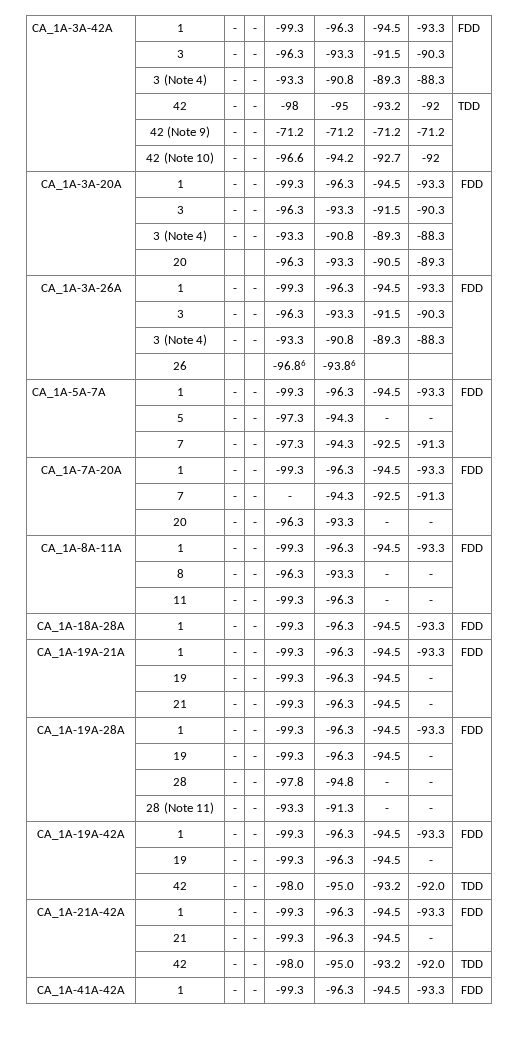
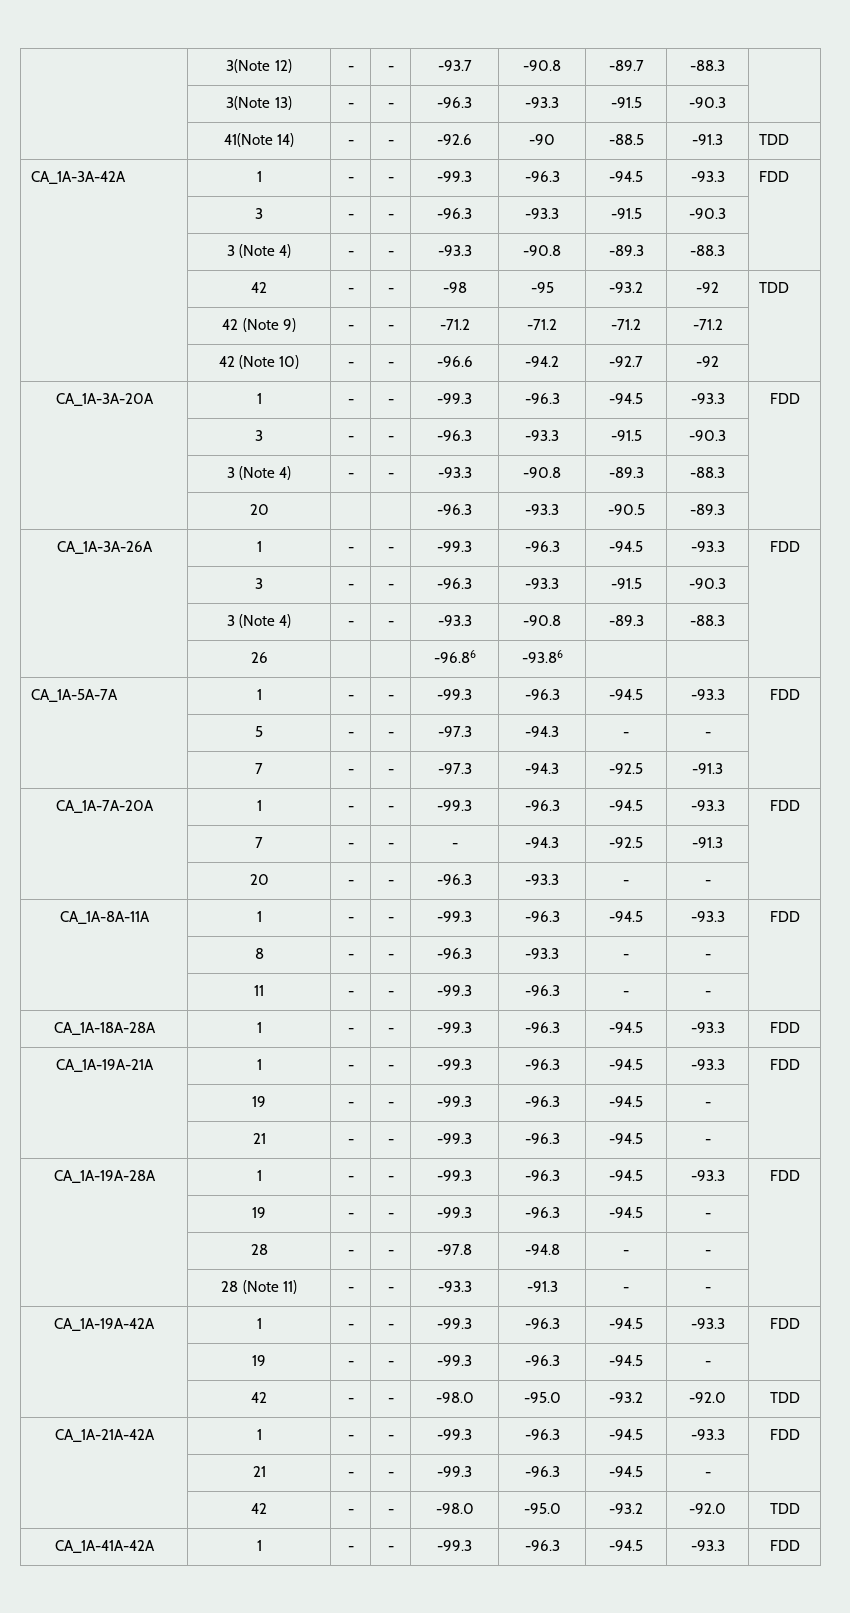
(32, 29) none -> [226,59,292,73] [347,66,354,71] [387,66,394,71] [437,60,472,71] [523,60,561,71] [608,60,644,71] [690,60,725,71] [226,96,292,110] [347,103,354,108] [387,103,394,108] [437,97,472,108] [525,97,559,108] [610,97,642,108] [689,97,726,108] [223,133,295,147] [347,140,354,145] [387,140,394,145] [437,134,472,145] [529,134,555,145] [608,134,644,145] [692,134,723,145] [759,134,790,145] | 3(Note 12) | - | - | -93.7 | -90.8 | -89.7 | -88.3 | // | 3(Note 13) | - | - | -96.3 | -93.3 | -91.5 | -90.3 | // | 41(Note 14) | - | - | -92.6 | -90 | -88.5 | -91.3 | TDD //

